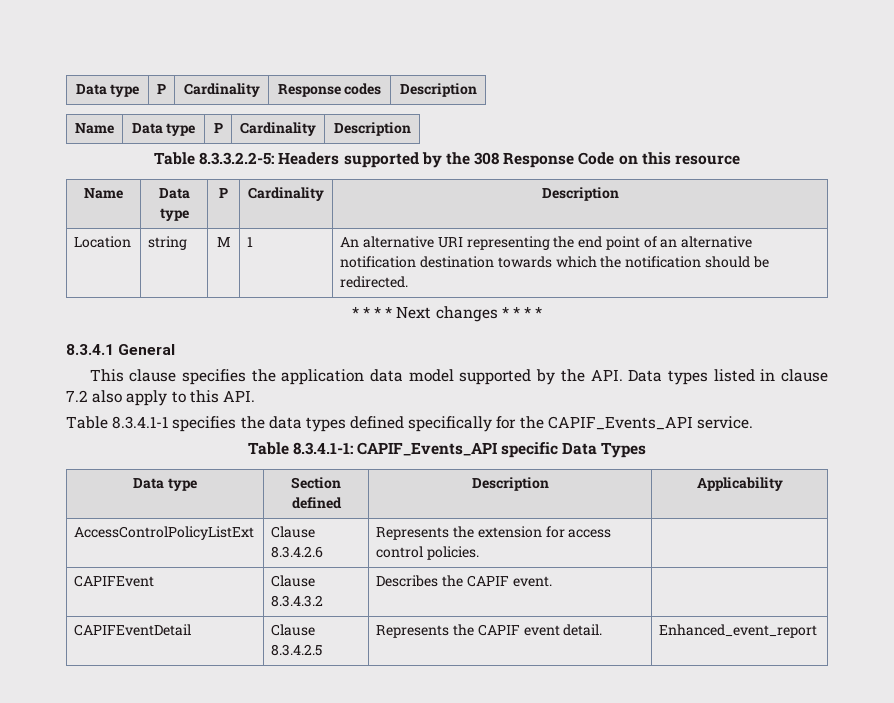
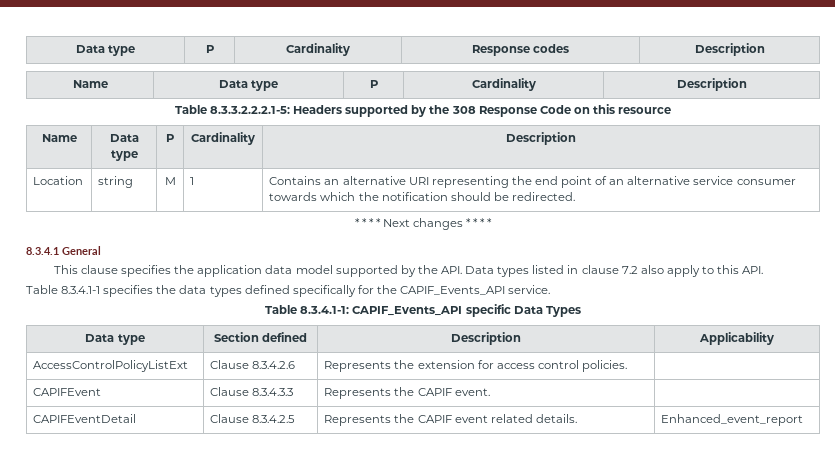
[199,152,275,165] 8.3.3.2.2-5: -> [210,106,291,114] 8.3.3.2.2.2.1-5:
[340,237,360,247] An -> [269,176,340,185] Contains an
[340,256,495,268] notification destination -> [693,176,796,185] service consumer
[271,595,324,607] [376,575,439,587] 8.3.4.3.2 | Describes -> [252,388,294,396] [324,388,392,399] 8.3.4.3.3 | Represents
[563,624,603,636] detail. -> [490,414,577,423] related details.

